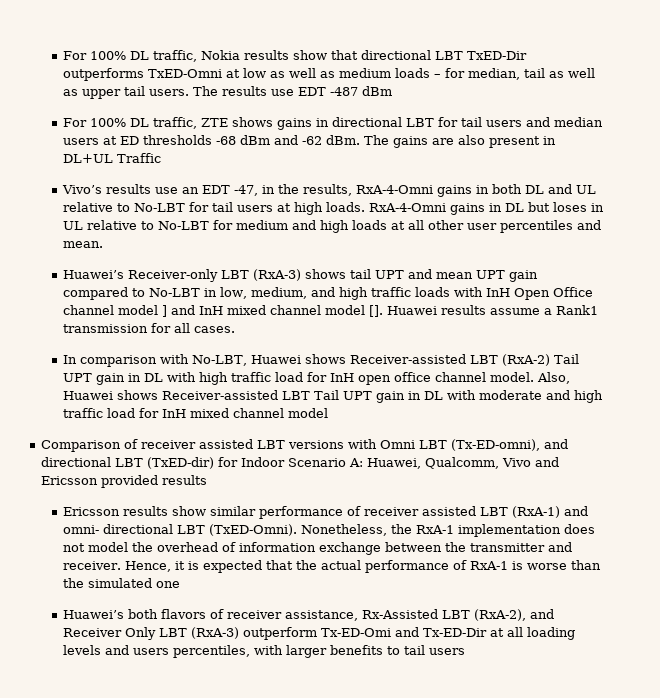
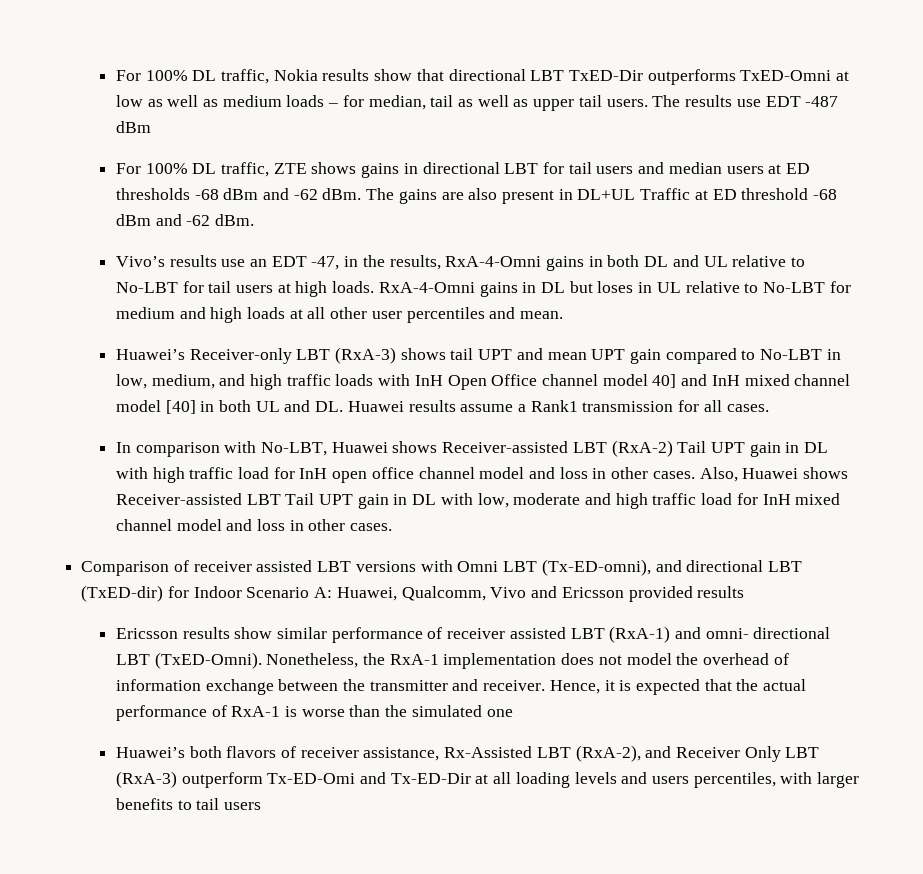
(162, 158) none -> [694,188,838,200] [115,214,254,226] at ED threshold -68 dBm and -62 dBm.
[162,305,168,317] ] -> [652,374,677,388] 40]
[369,305,384,317] []. -> [165,400,344,414] [40] in both UL and DL.
[490,372,535,382] model. -> [479,467,695,479] model and loss in other cases.
(477, 395) none -> [477,493,509,508] low,
(329, 413) none -> [226,519,393,531] and loss in other cases.

